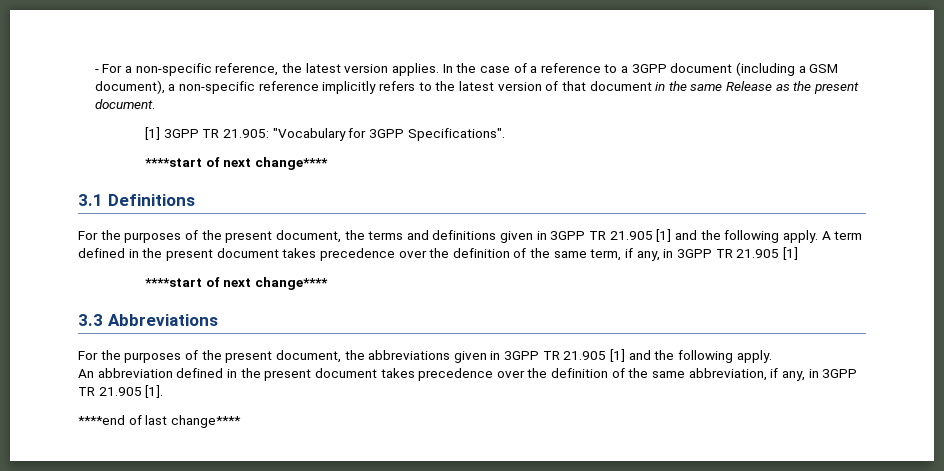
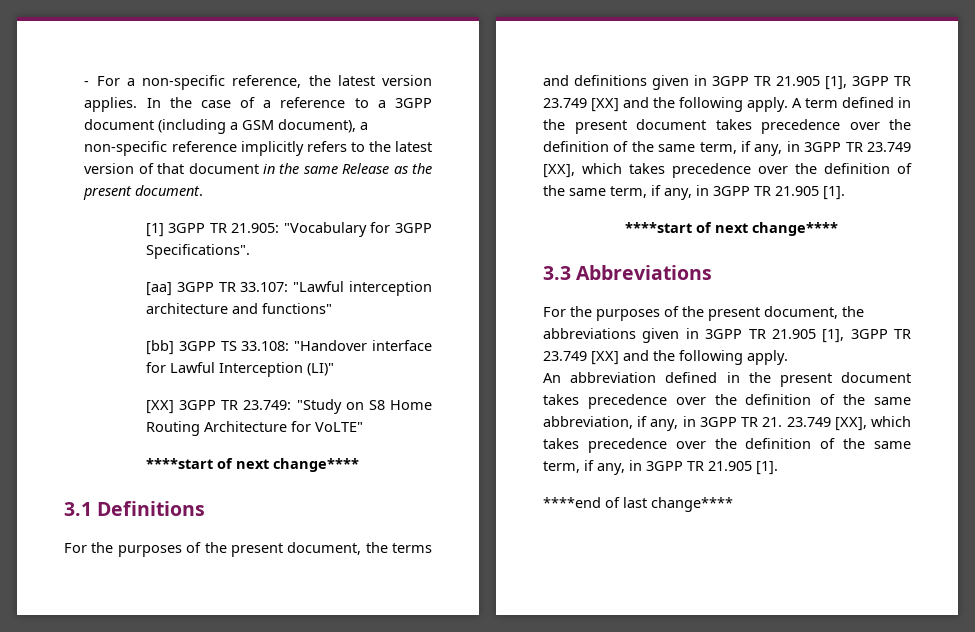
(505, 134) none -> [145,281,433,296] [145,303,332,314] [145,340,433,355] [145,362,334,377] [145,399,432,414] [145,421,363,436] // [aa] 3GPP TR 33.107: "Lawful interception architecture and functions" // [bb] 3GPP TS 33.108: "Handover interface for Lawful Interception (LI)" // [XX] 3GPP TR 23.749: "Study on S8 Home Routing Architecture for VoLTE"
[656,229,672,242] [1] -> [825,76,911,90] [543,98,619,112] [1], 3GPP TR 23.749 [XX]
[736,247,798,260] 21.905 [1] -> [867,142,911,152] [543,163,912,178] [543,185,845,200] 23.749 [XX], which takes precedence over the definition of the same term, if any, in 3GPP TR 21.905 [1].
[610,349,626,362] [1] -> [822,329,911,343] [543,351,619,365] [1], 3GPP TR 23.749 [XX]
(95, 391) none -> [762,416,911,431] [543,438,911,453] [543,460,704,475] 21. 23.749 [XX], which takes precedence over the definition of the same term, if any, in 3GPP TR

